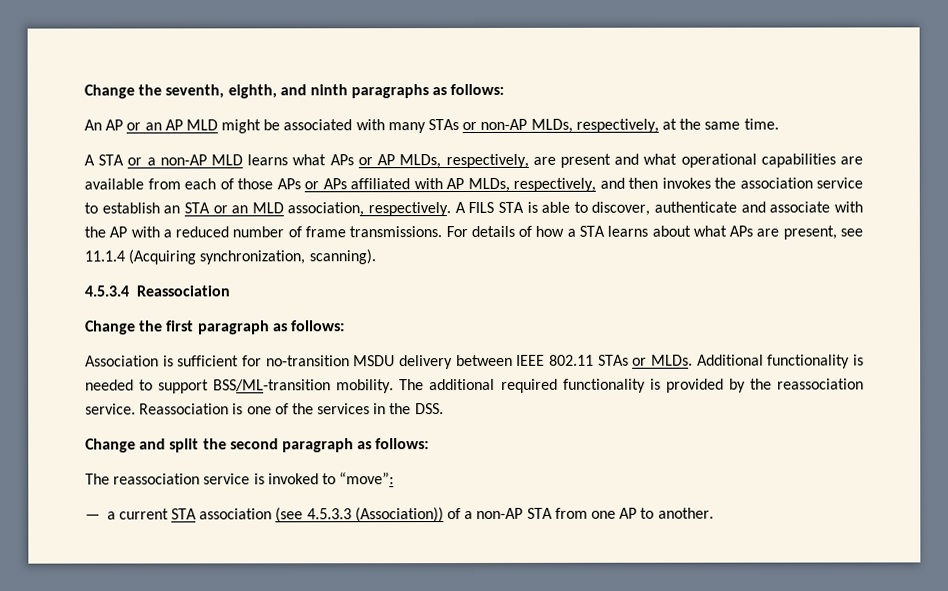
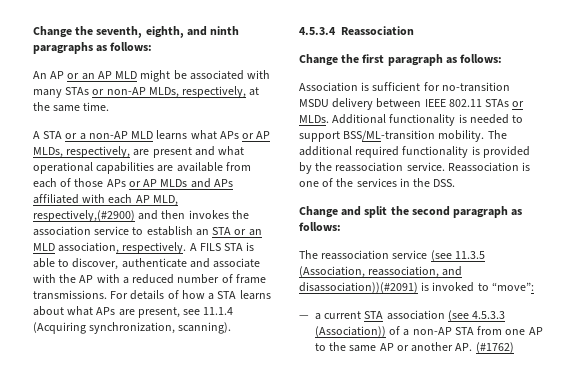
[322,177,596,193] APs affiliated with AP MLDs, respectively, -> [143,178,233,188] [33,194,178,206] [33,210,135,222] AP MLDs and APs affiliated with each AP MLD, respectively,(#2900)
(251, 479) none -> [430,250,485,261] [299,266,463,278] [299,282,418,293] (see 11.3.5 (Association, reassociation, and disassociation))(#2091)
[657,507,714,519] another. -> [329,342,514,353] the same AP or another AP. (#1762)

